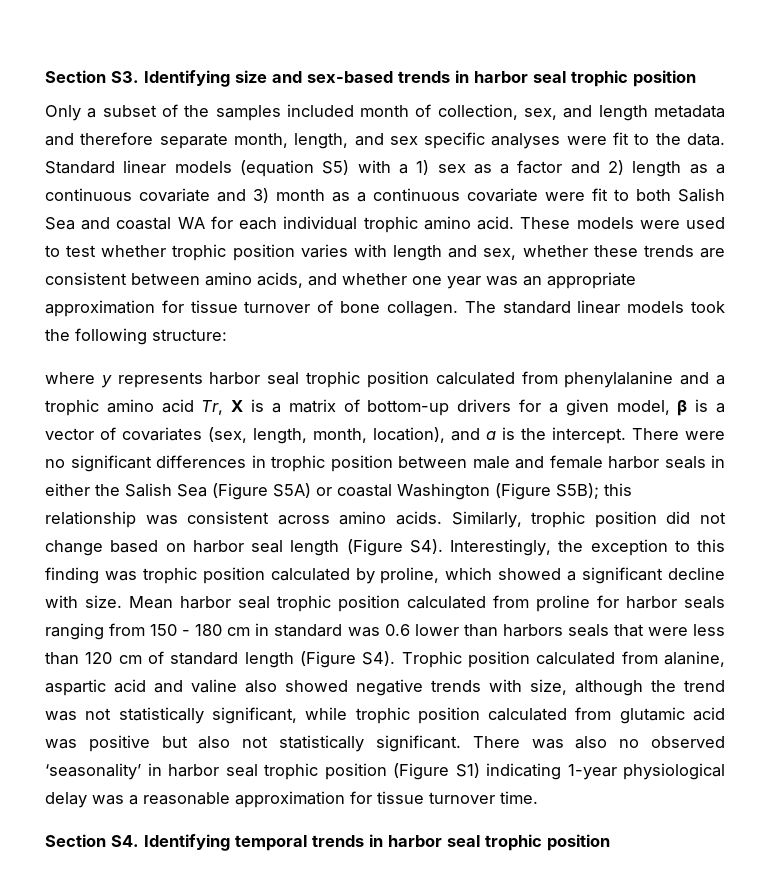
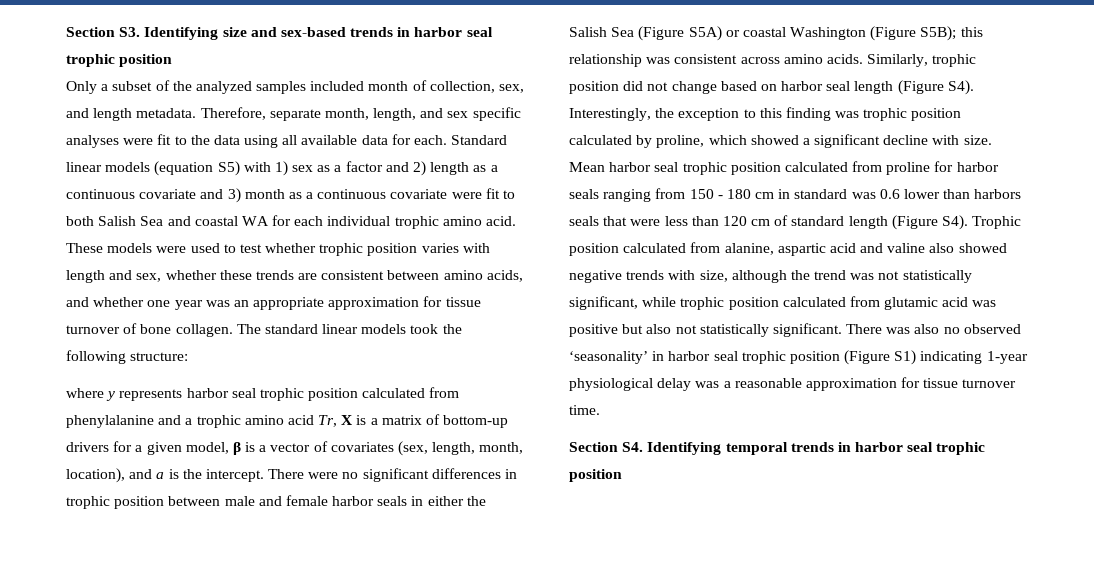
(210, 111) none -> [195,81,252,94] analyzed
[653,105,725,118] [45,132,154,146] metadata and therefore -> [136,107,266,120] metadata. Therefore,
[686,133,725,146] data. -> [213,134,448,148] data using all available data for each.
[398,164,408,174] a -> (271, 167) none

